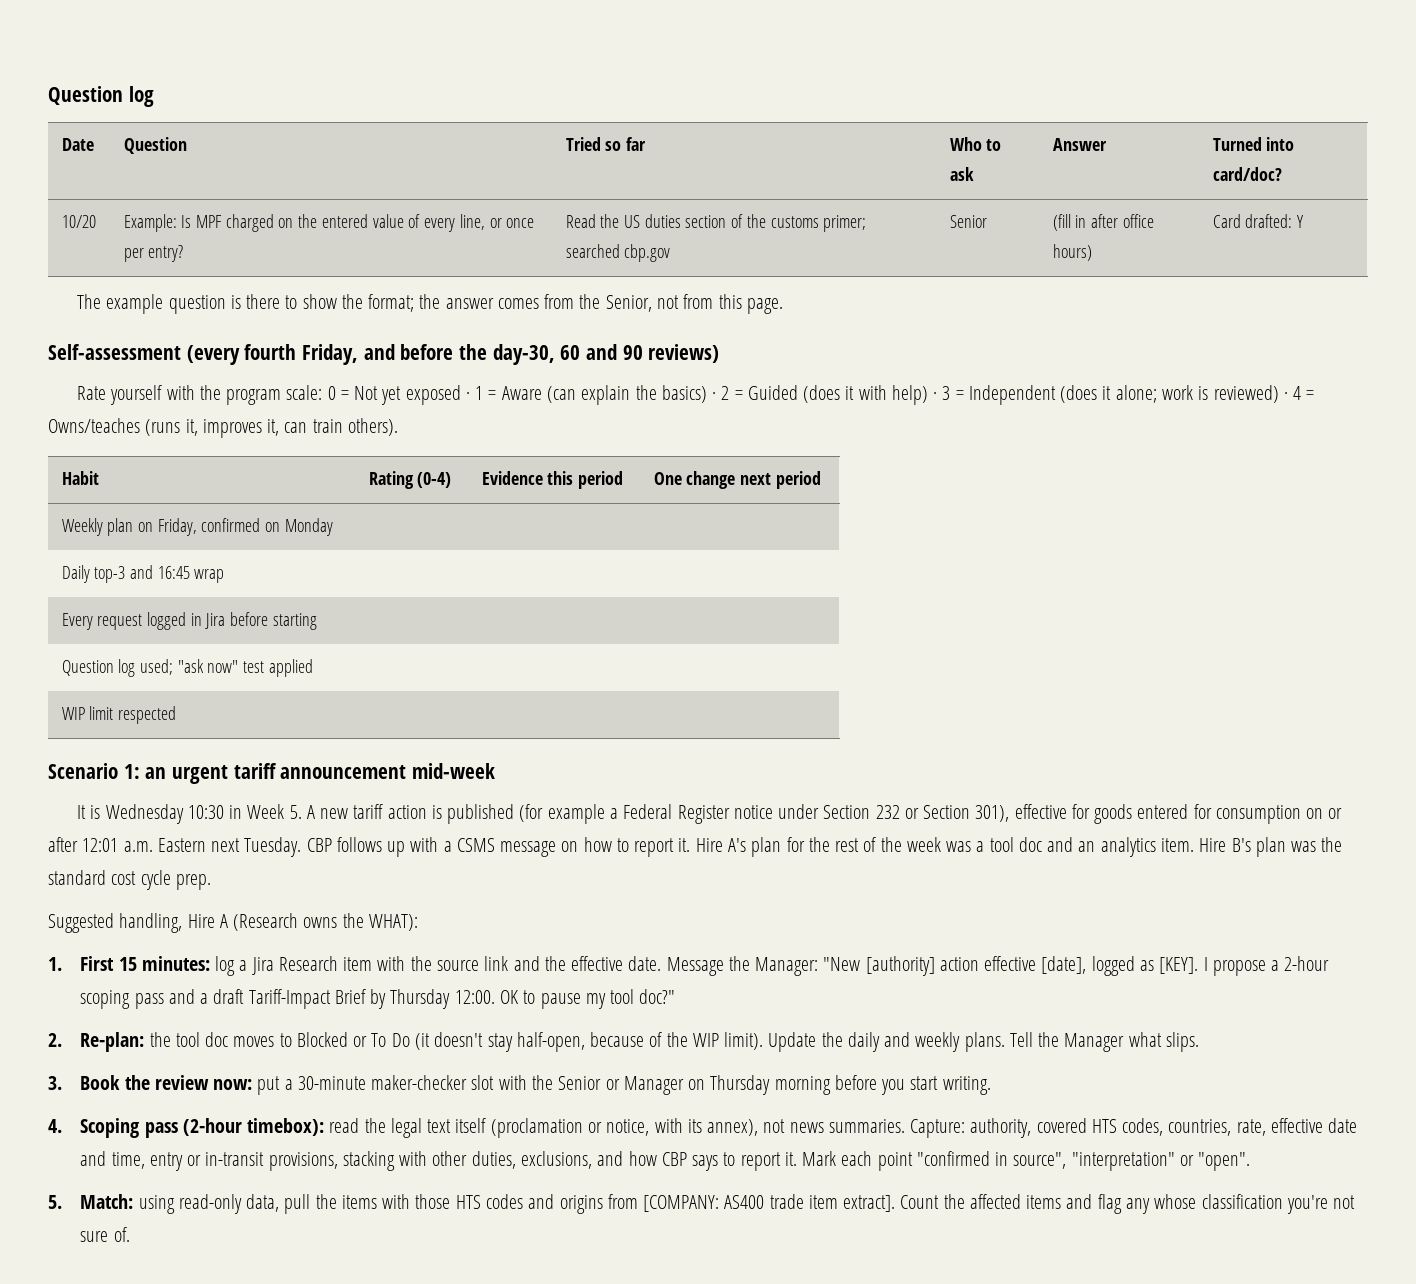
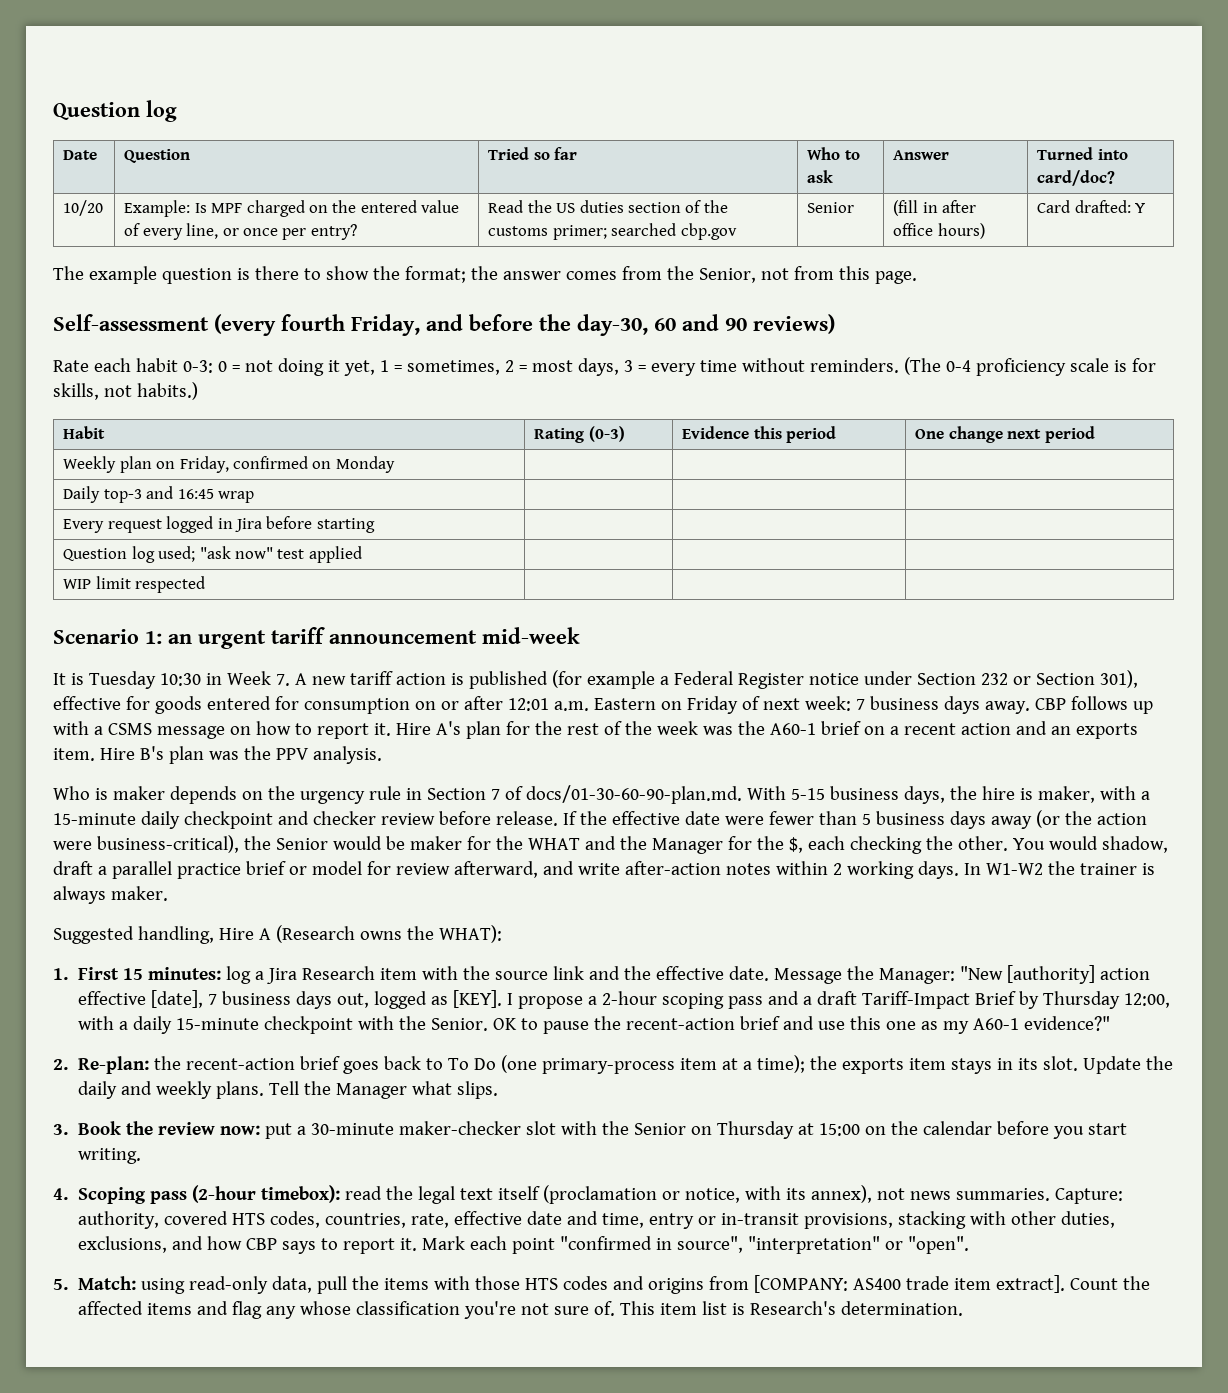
[110,385,1315,405] [48,418,398,438] yourself with the program scale: 0 = Not yet exposed · 1 = Aware (can explain the basics) · 2 = Guided (does it with help) · 3 = Independent (does it alone; work is reviewed) · 4 = Owns/teaches (runs it, improves it, can train others). -> [93,357,1156,376] [53,382,198,400] each habit 0-3: 0 = not doing it yet, 1 = sometimes, 2 = most days, 3 = every time without reminders. (The 0-4 proficiency scale is for skills, not habits.)
[417,472,452,488] (0-4) -> [588,426,625,442] (0-3)
[105,804,184,824] Wednesday -> [88,671,156,689] Tuesday
[289,805,302,819] 5. -> [275,674,290,686] 7.
[211,837,302,857] next Tuesday. -> [660,696,1030,714] on Friday of next week: 7 business days away.
[976,837,1042,852] a tool doc -> [737,721,1011,735] the A60-1 brief on a recent action
[1100,837,1156,857] analytics -> [1075,723,1138,739] exports
[48,870,211,890] standard cost cycle prep. -> [275,746,382,764] [53,785,1150,804] [53,810,1147,829] [53,835,1168,854] [53,861,1155,879] [53,886,168,904] PPV analysis. // Who is maker depends on the urgency rule in Section 7 of docs/01-30-60-90-plan.md. With 5-15 business days, the hire is maker, with a 15-minute daily checkpoint and checker review before release. If the effective date were fewer than 5 business days away (or the action were business-critical), the Senior would be maker for the WHAT and the Manager for the $, each checking the other. You would shadow, draft a parallel practice brief or model for review afterward, and write after-action notes within 2 working days. In W1-W2 the trainer is always maker.
(1087, 965) none -> [208,991,370,1009] 7 business days out,
[454,989,676,1009] [48,1032,764,1052] 12:00. OK to pause my tool doc?" // 2. Re-plan: the tool doc moves to Blocked or To Do (it doesn't stay half-open, because of the WIP limit). -> [1124,993,1171,1008] [78,1016,1111,1034] [53,1055,1079,1074] 12:00, with a daily 15-minute checkpoint with the Senior. OK to pause the recent-action brief and use this one as my A60-1 evidence?" // 2. Re-plan: the recent-action brief goes back to To Do (one primary-process item at a time); the exports item stays in its slot.
[605,1075,831,1095] or Manager on Thursday morning -> [691,1121,993,1139] on Thursday at 15:00 on the calendar
(130, 1234) none -> [620,1301,964,1316] This item list is Research's determination.

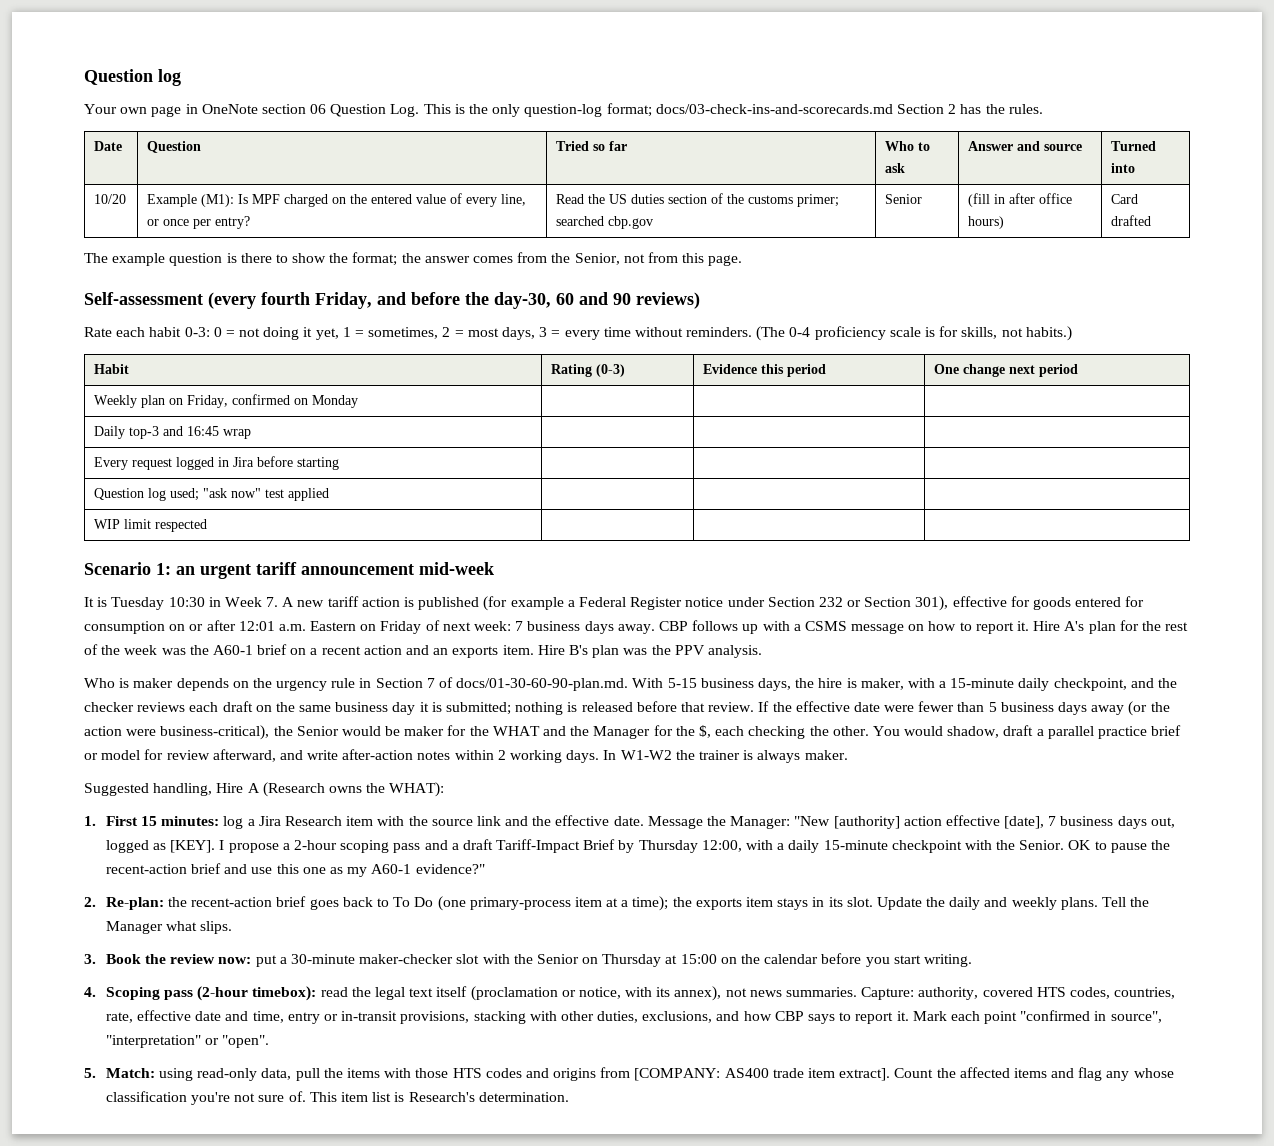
[53,100,177,122] Question log -> [84,69,181,86] [84,103,1043,117] Question log // Your own page in OneNote section 06 Question Log. This is the only question-log format; docs/03-check-ins-and-scorecards.md Section 2 has the rules.
(950, 155) none -> [1017,141,1083,151] and source
[1037,170,1116,186] card/doc? -> (1136, 168) none
[124,200,191,217] Example: -> [147,194,235,207] Example (M1):
[1074,200,1146,213] drafted: Y -> [1111,215,1152,226] drafted
[183,811,558,829] checkpoint and checker review before release. -> [1053,678,1177,691] [84,701,755,715] checkpoint, and the checker reviews each draft on the same business day it is submitted; nothing is released before that review.

